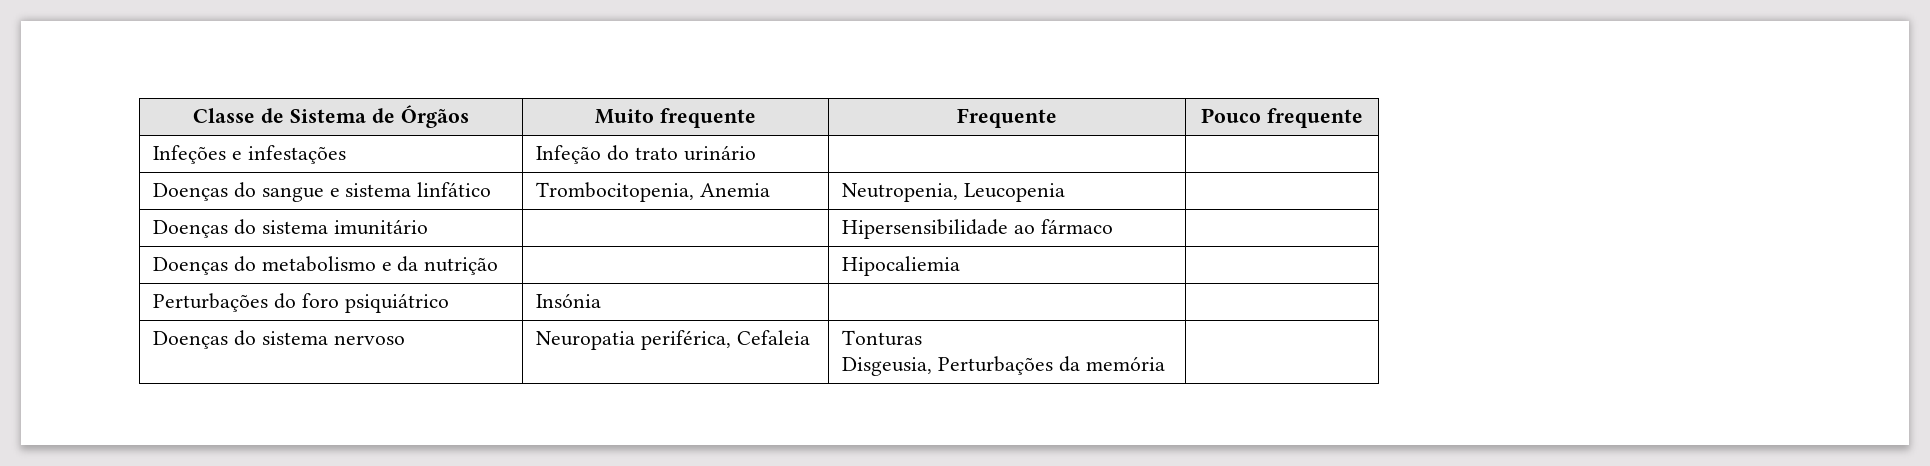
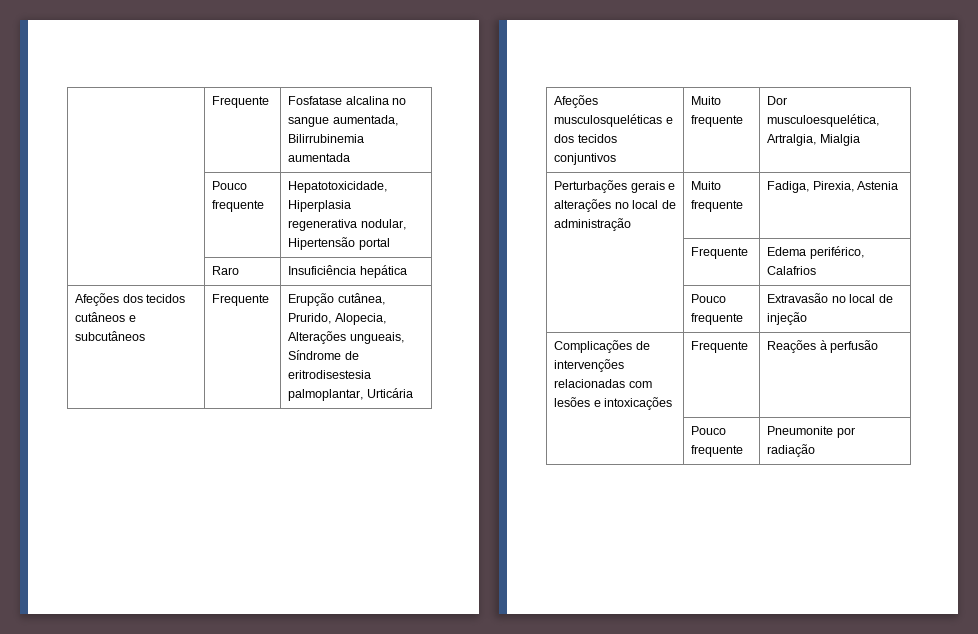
[193,105,469,128] [595,108,756,128] [957,108,1057,128] [1201,108,1363,128] [153,145,346,164] [536,145,756,164] [153,182,492,202] [536,182,771,202] [842,183,1066,202] [153,219,428,238] [842,219,1113,239] [153,256,499,275] [842,256,961,276] [153,293,449,313] [536,293,602,308] [153,330,405,349] [536,330,810,350] [842,330,923,346] [842,356,1165,376] Classe de Sistema de Órgãos | Muito frequente | Frequente | Pouco frequente // Infeções e infestações | Infeção do trato urinário | | // Doenças do sangue e sistema linfático | Trombocitopenia, Anemia | Neutropenia, Leucopenia | // Doenças do sistema imunitário | | Hipersensibilidade ao fármaco | // Doenças do metabolismo e da nutrição | | Hipocaliemia | // Perturbações do foro psiquiátrico | Insónia | | // Doenças do sistema nervoso | Neuropatia periférica, Cefaleia | Tonturas // Disgeusia, Perturbações da memória | -> [212,96,270,108] [288,96,407,105] [288,115,398,127] [288,134,365,143] [288,153,351,162] [212,181,248,190] [212,200,265,212] [288,181,388,193] [288,200,352,212] [288,219,406,231] [288,237,390,250] [212,266,240,275] [288,265,407,278] [75,293,186,306] [75,312,136,322] [75,331,146,341] [212,294,270,306] [288,293,385,306] [288,313,386,325] [288,331,404,344] [288,350,359,360] [288,370,372,379] [288,388,413,401] [554,95,599,108] [554,114,673,127] [554,134,617,143] [554,153,617,165] [691,96,722,105] [691,115,744,127] [767,96,788,105] [767,114,880,127] [767,134,860,146] [554,180,676,193] [554,199,676,212] [554,218,632,231] [691,181,722,190] [691,200,744,212] [767,181,899,193] [691,247,749,259] [767,246,864,259] [767,266,817,275] [691,294,727,303] [691,313,744,325] [767,293,893,303] [767,312,808,325] [554,340,650,353] [554,359,625,372] [554,379,652,388] [554,397,673,410] [691,341,749,353] [767,340,879,353] [691,426,727,435] [691,445,744,457] [767,426,855,438] [767,444,816,457] | Frequente | Fosfatase alcalina no sangue aumentada, Bilirrubinemia aumentada // | Pouco frequente | Hepatotoxicidade, Hiperplasia regenerativa nodular, Hipertensão portal // | Raro | Insuficiência hepática // Afeções dos tecidos cutâneos e subcutâneos | Frequente | Erupção cutânea, Prurido, Alopecia, Alterações ungueais, Síndrome de eritrodisestesia palmoplantar, Urticária // Afeções musculosqueléticas e dos tecidos conjuntivos | Muito frequente | Dor musculoesquelética, Artralgia, Mialgia // Perturbações gerais e alterações no local de administração | Muito frequente | Fadiga, Pirexia, Astenia // | Frequente | Edema periférico, Calafrios // | Pouco frequente | Extravasão no local de injeção // Complicações de intervenções relacionadas com lesões e intoxicações | Frequente | Reações à perfusão // | Pouco frequente | Pneumonite por radiação

